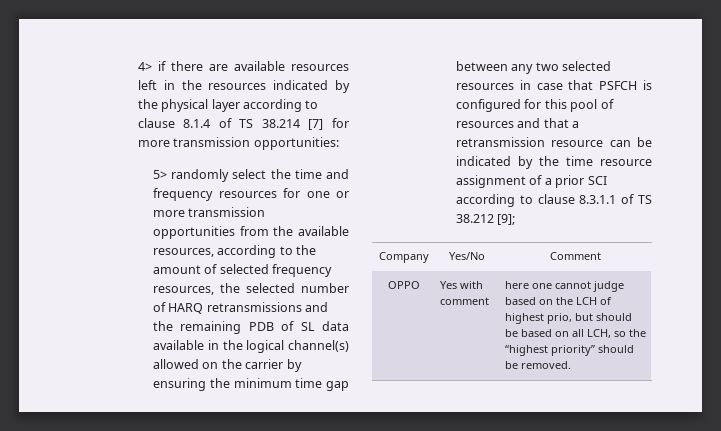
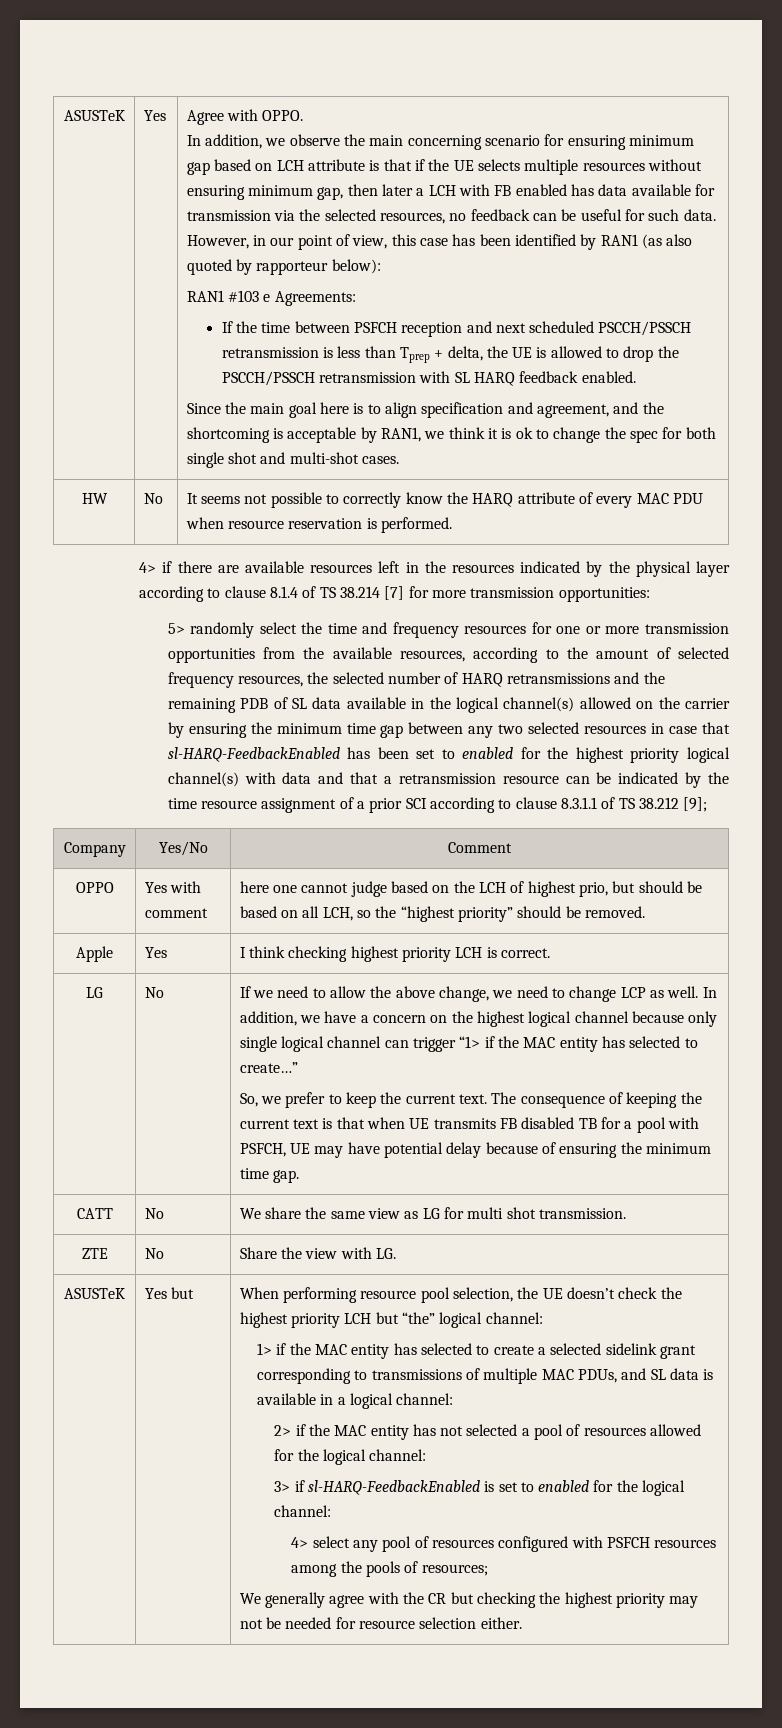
(137, 66) none -> [63,110,125,121] [143,110,166,121] [186,109,304,125] [186,134,694,150] [186,159,702,175] [186,184,715,200] [186,209,716,224] [186,234,693,250] [186,259,381,275] [186,290,356,306] [221,321,692,337] [221,346,679,363] [221,371,636,386] [186,402,664,418] [186,427,716,443] [186,452,400,468] [81,493,108,504] [143,493,163,504] [186,492,703,508] [185,517,453,533] ASUSTeK | Yes | Agree with OPPO. // In addition, we observe the main concerning scenario for ensuring minimum gap based on LCH attribute is that if the UE selects multiple resources without ensuring minimum gap, then later a LCH with FB enabled has data available for transmission via the selected resources, no feedback can be useful for such data. However, in our point of view, this case has been identified by RAN1 (as also quoted by rapporteur below): // RAN1 #103 e Agreements: // If the time between PSFCH reception and next scheduled PSCCH/PSSCH retransmission is less than Tprep + delta, the UE is allowed to drop the PSCCH/PSSCH retransmission with SL HARQ feedback enabled. // Since the main goal here is to align specification and agreement, and the shortcoming is acceptable by RAN1, we think it is ok to change the spec for both single shot and multi-shot cases. // HW | No | It seems not possible to correctly know the HARQ attribute of every MAC PDU when resource reservation is performed. //
[599,80,652,90] [456,99,614,112] [456,121,514,128] PSFCH is configured for this pool of resources -> [167,747,730,763] [167,772,312,787] sl-HARQ-FeedbackEnabled has been set to enabled for the highest priority logical channel(s) with data
(571, 365) none -> [76,946,113,962] [144,947,167,958] [239,946,551,962] [86,987,103,998] [144,987,164,998] [239,986,717,1002] [239,1011,718,1027] [239,1036,698,1052] [239,1062,298,1073] [239,1092,702,1108] [239,1117,699,1133] [239,1142,711,1158] [239,1168,300,1183] [76,1208,113,1219] [144,1208,164,1219] [239,1207,626,1219] [81,1248,108,1259] [144,1248,164,1259] [239,1247,397,1259] [64,1288,125,1299] [144,1287,195,1299] [239,1287,682,1303] [239,1312,543,1328] [257,1343,696,1359] [257,1368,714,1384] [257,1393,454,1409] [274,1424,702,1440] [274,1449,427,1465] [274,1480,686,1496] [274,1505,332,1517] [291,1536,717,1552] [291,1561,488,1577] [239,1592,699,1608] [239,1617,522,1629] // Apple | Yes | I think checking highest priority LCH is correct. // LG | No | If we need to allow the above change, we need to change LCP as well. In addition, we have a concern on the highest logical channel because only single logical channel can trigger “1> if the MAC entity has selected to create…” // So, we prefer to keep the current text. The consequence of keeping the current text is that when UE transmits FB disabled TB for a pool with PSFCH, UE may have potential delay because of ensuring the minimum time gap. // CATT | No | We share the same view as LG for multi shot transmission. // ZTE | No | Share the view with LG. // ASUSTeK | Yes but | When performing resource pool selection, the UE doesn’t check the highest priority LCH but “the” logical channel: // 1> if the MAC entity has selected to create a selected sidelink grant corresponding to transmissions of multiple MAC PDUs, and SL data is available in a logical channel: // 2> if the MAC entity has not selected a pool of resources allowed for the logical channel: // 3> if sl-HARQ-FeedbackEnabled is set to enabled for the logical channel: // 4> select any pool of resources configured with PSFCH resources among the pools of resources; // We generally agree with the CR but checking the highest priority may not be needed for resource selection either.

